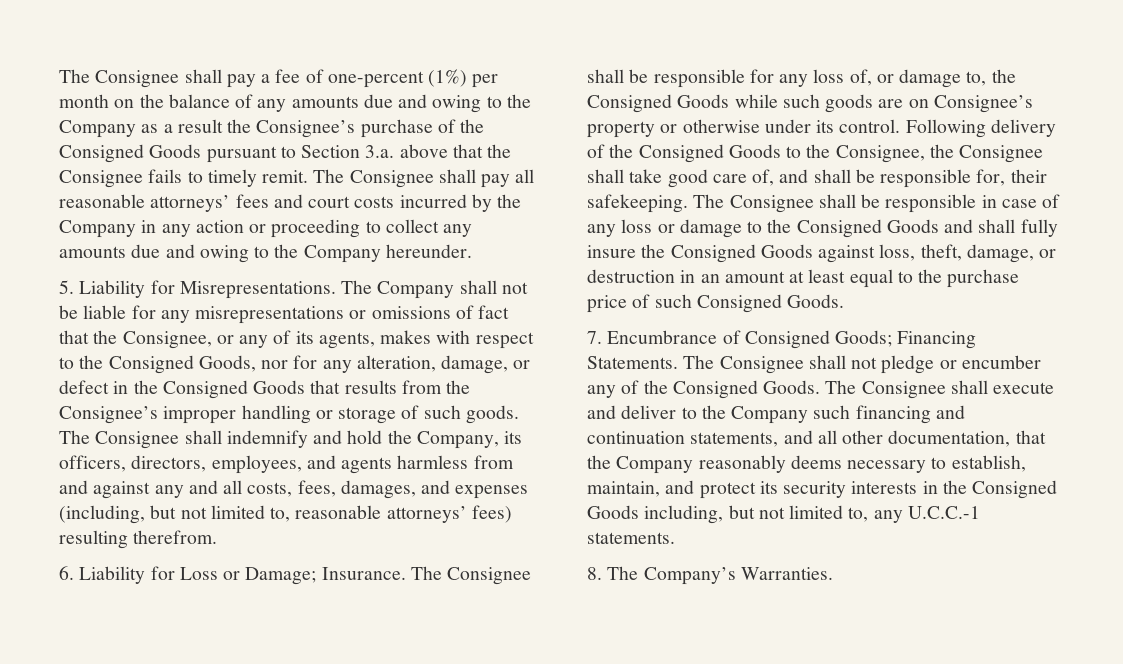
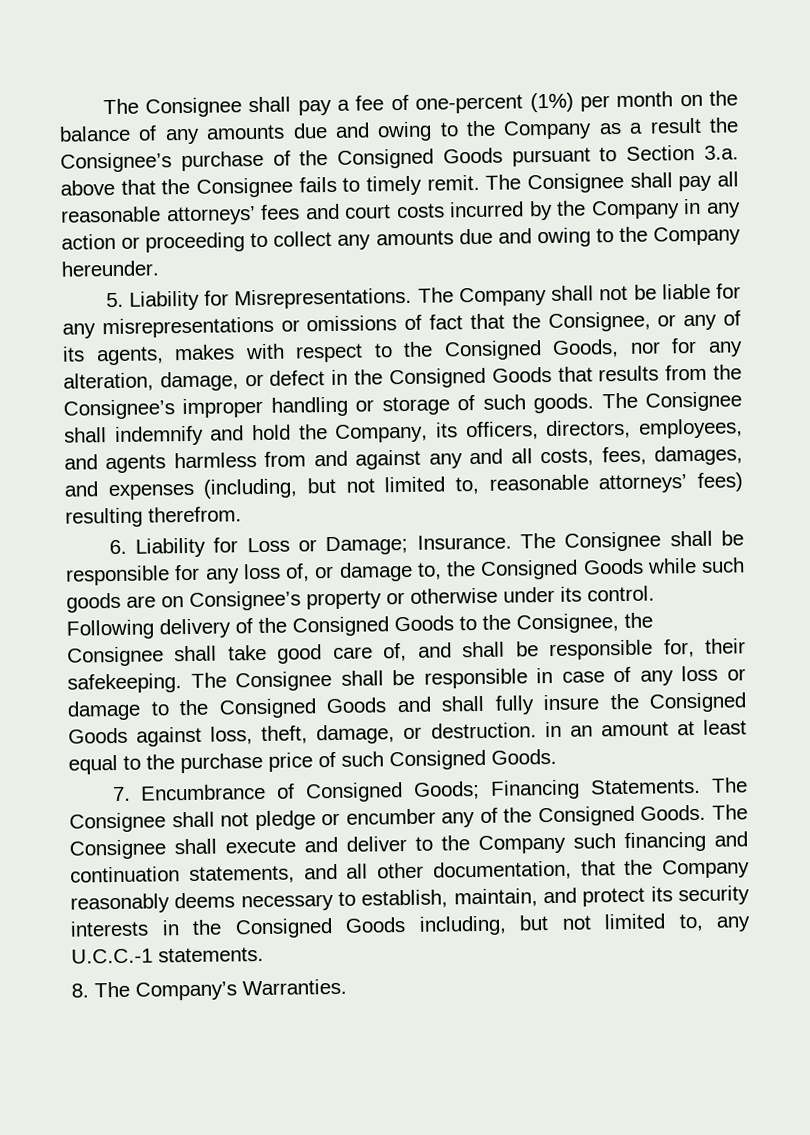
[587,269,675,283] destruction -> [430,722,537,739] destruction.

